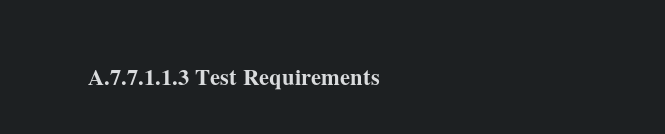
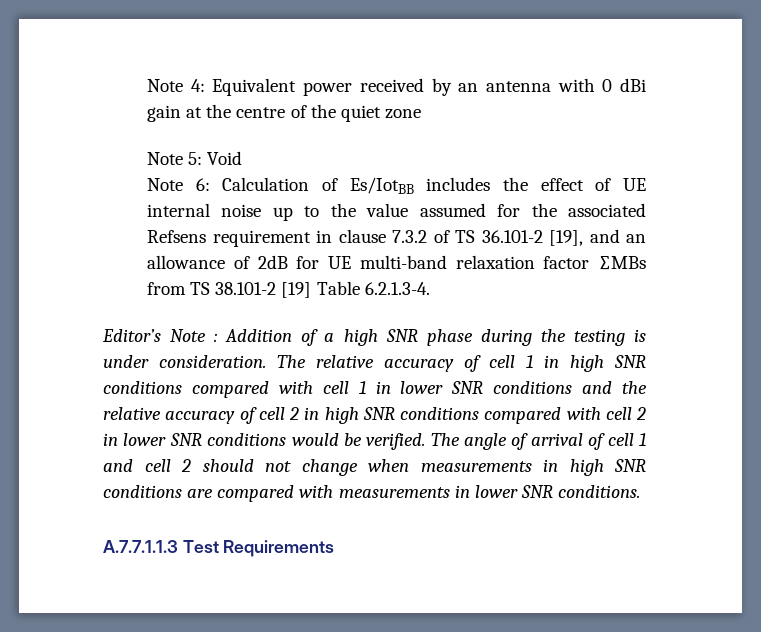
(88, 77) none -> [147,78,646,96] [147,104,421,122] [147,151,243,165] [147,177,646,194] [147,203,646,221] [147,229,647,247] [147,255,646,270] [147,281,430,298] [102,329,646,346] [103,355,646,372] [103,381,647,398] [103,407,646,424] [103,433,646,450] [103,459,646,476] [103,485,641,502] Note 4: Equivalent power received by an antenna with 0 dBi gain at the centre of the quiet zone // Note 5: Void // Note 6: Calculation of Es/IotBB includes the effect of UE internal noise up to the value assumed for the associated Refsens requirement in clause 7.3.2 of TS 36.101-2 [19], and an allowance of 2dB for UE multi-band relaxation factor ∑MBs from TS 38.101-2 [19] Table 6.2.1.3-4. // Editor’s Note : Addition of a high SNR phase during the testing is under consideration. The relative accuracy of cell 1 in high SNR conditions compared with cell 1 in lower SNR conditions and the relative accuracy of cell 2 in high SNR conditions compared with cell 2 in lower SNR conditions would be verified. The angle of arrival of cell 1 and cell 2 should not change when measurements in high SNR conditions are compared with measurements in lower SNR conditions. //

